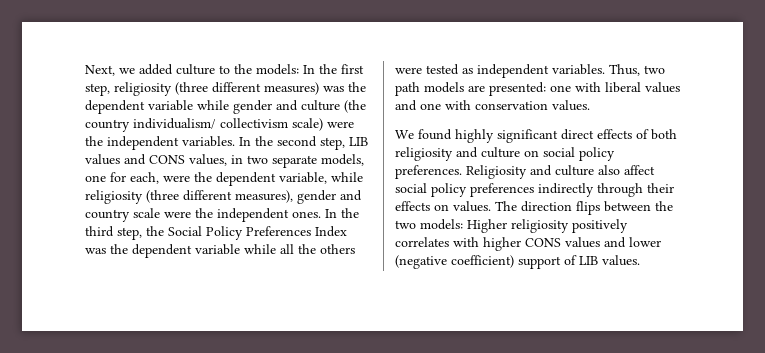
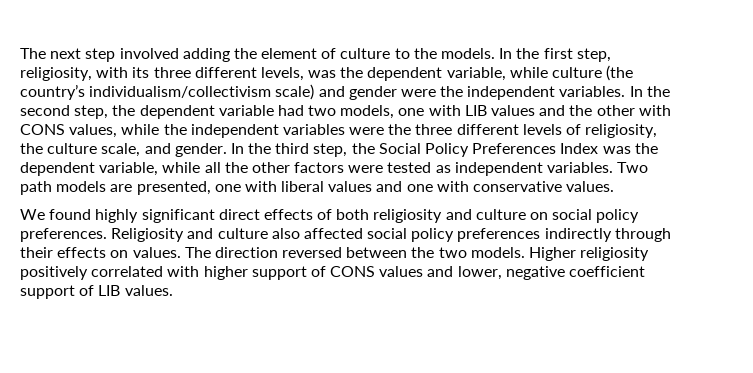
[85,64,173,76] Next, we added -> [20,48,337,62] The next step involved adding the element of
[256,64,299,75] models: -> [441,48,496,59] models.
[114,82,366,96] [85,100,366,114] [85,118,323,132] religiosity (three different measures) was the dependent variable while gender and culture (the country individualism/ collectivism scale) -> [20,65,634,81] [20,84,397,100] religiosity, with its three different levels, was the dependent variable, while culture (the country’s individualism/collectivism scale) and gender
[349,137,368,146] [85,154,364,168] [85,172,363,186] [85,190,362,204] [85,208,321,222] LIB values and CONS values, in two separate models, one for each, were the dependent variable, while religiosity (three different measures), gender and country scale were the independent ones. -> [112,105,671,119] [20,124,658,138] [20,143,227,157] the dependent variable had two models, one with LIB values and the other with CONS values, while the independent variables were the three different levels of religiosity, the culture scale, and gender.
[195,244,240,255] variable -> [99,162,159,176] variable,
[320,244,355,254] others -> [251,162,345,173] other factors
[609,64,665,76] Thus, two -> [617,162,649,173] Two
[489,82,546,96] presented: -> [136,181,211,195] presented,
[475,101,548,110] conservation -> [473,181,563,192] conservative
[624,165,655,175] affect -> [303,228,363,239] affected
[576,201,600,215] flips -> [282,247,343,258] reversed
[420,219,463,230] models: -> [470,247,525,258] models.
[395,237,449,247] correlates -> [91,266,164,277] correlated
(521, 244) none -> [251,266,326,280] support of
[629,237,661,247] [395,255,514,269] lower (negative coefficient) -> [457,266,646,280] lower, negative coefficient

